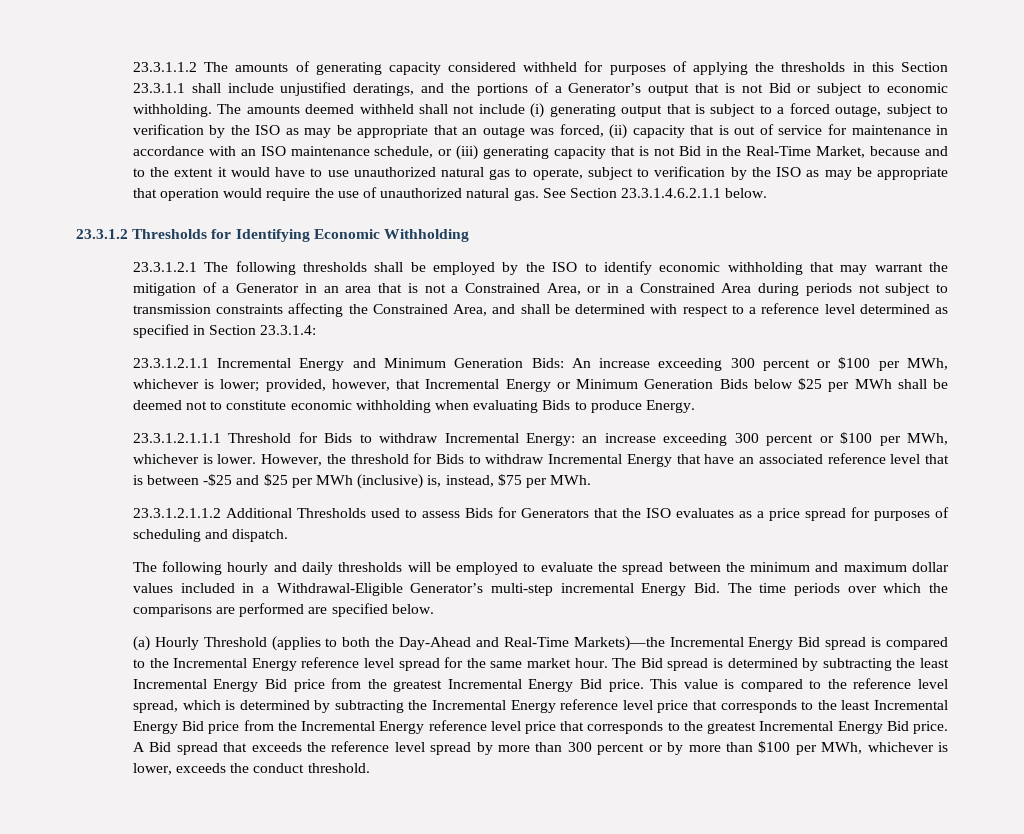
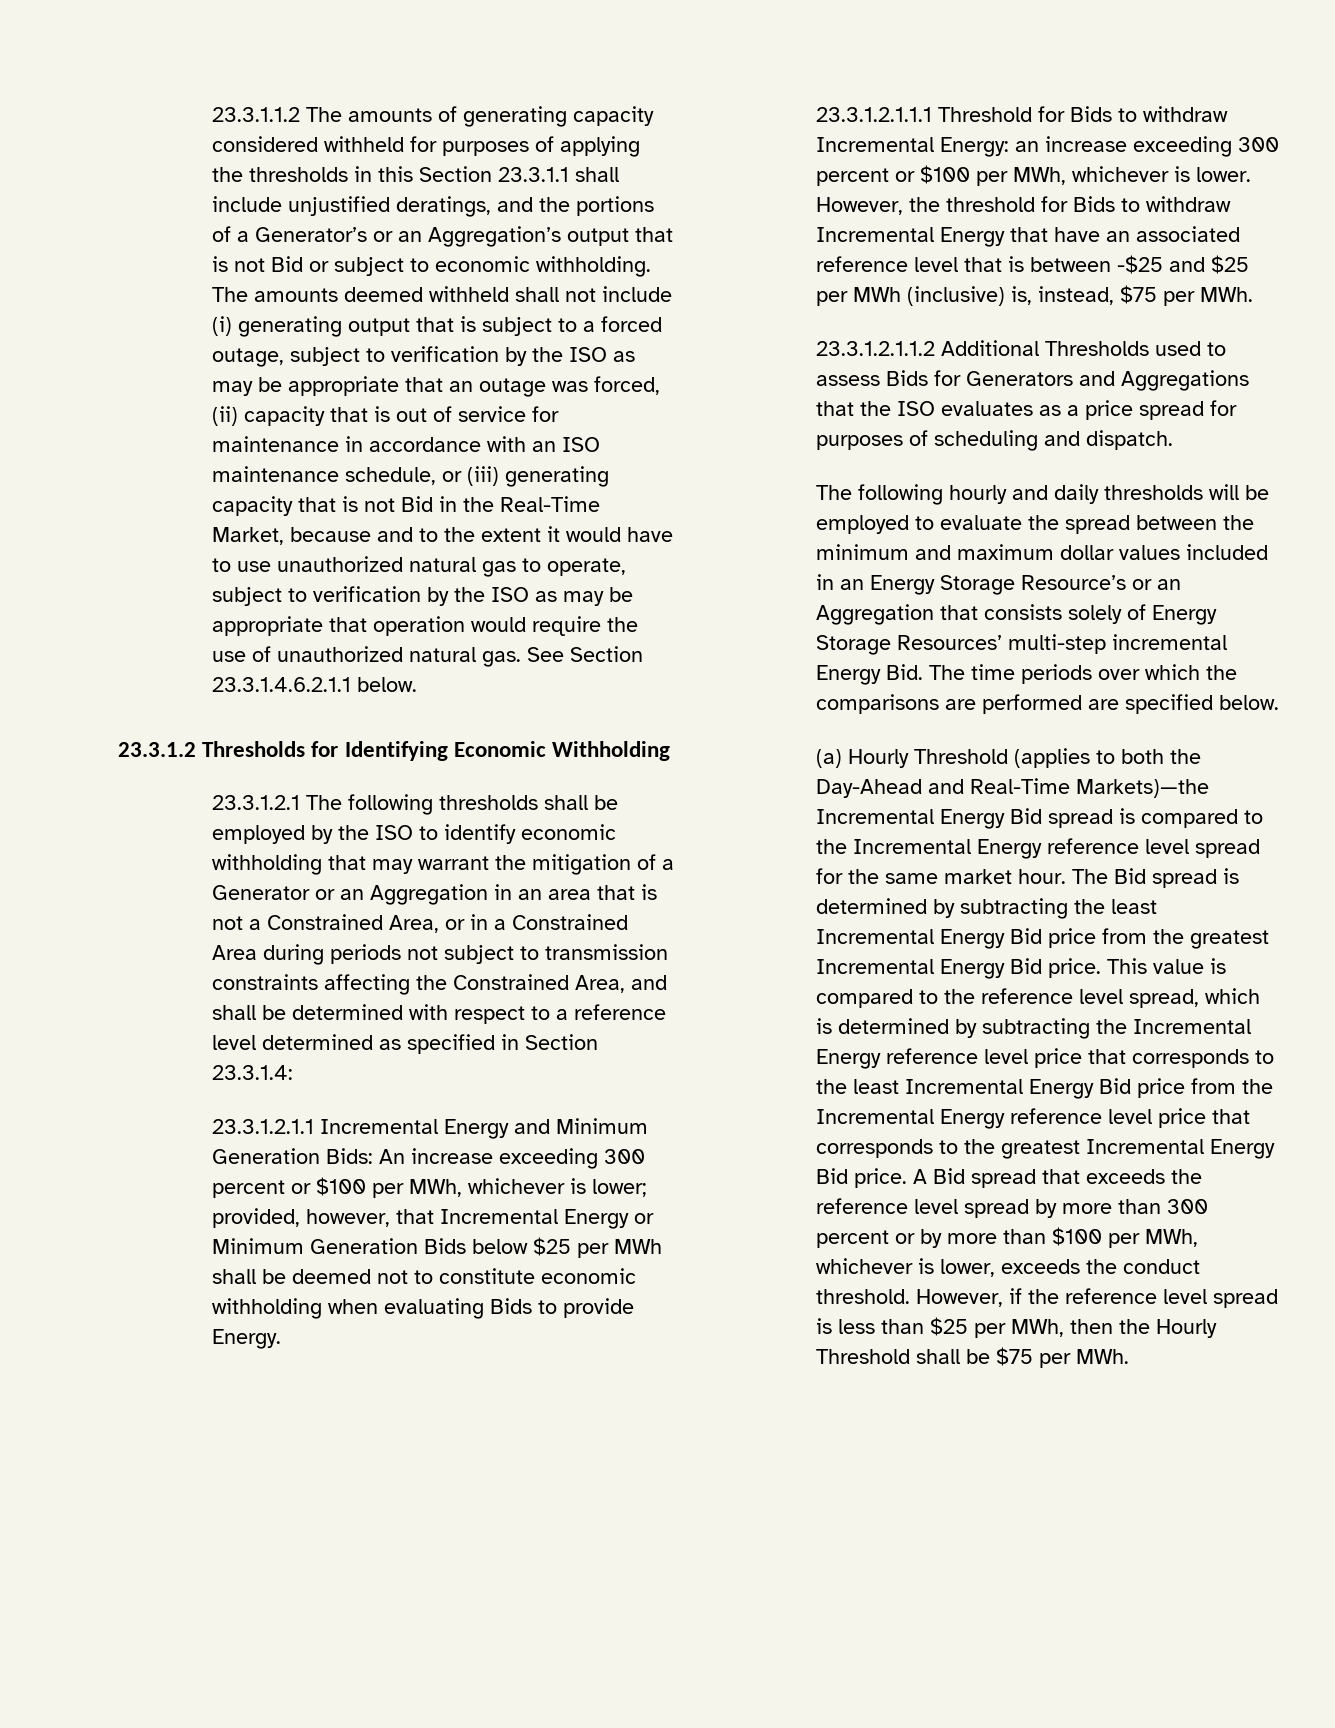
(642, 88) none -> [373,226,562,247] or an Aggregation’s
(300, 288) none -> [315,884,489,905] or an Aggregation
[590,400,642,413] produce -> [563,1298,635,1318] provide
(589, 513) none -> [1079,370,1250,391] and Aggregations
[261,583,484,596] a Withdrawal-Eligible Generator’s -> [840,575,1182,595] [816,604,1218,625] [816,635,1003,655] an Energy Storage Resource’s or an Aggregation that consists solely of Energy Storage Resources’
(370, 768) none -> [916,1288,1279,1308] [816,1317,1218,1338] [816,1347,1130,1368] However, if the reference level spread is less than $25 per MWh, then the Hourly Threshold shall be $75 per MWh.

